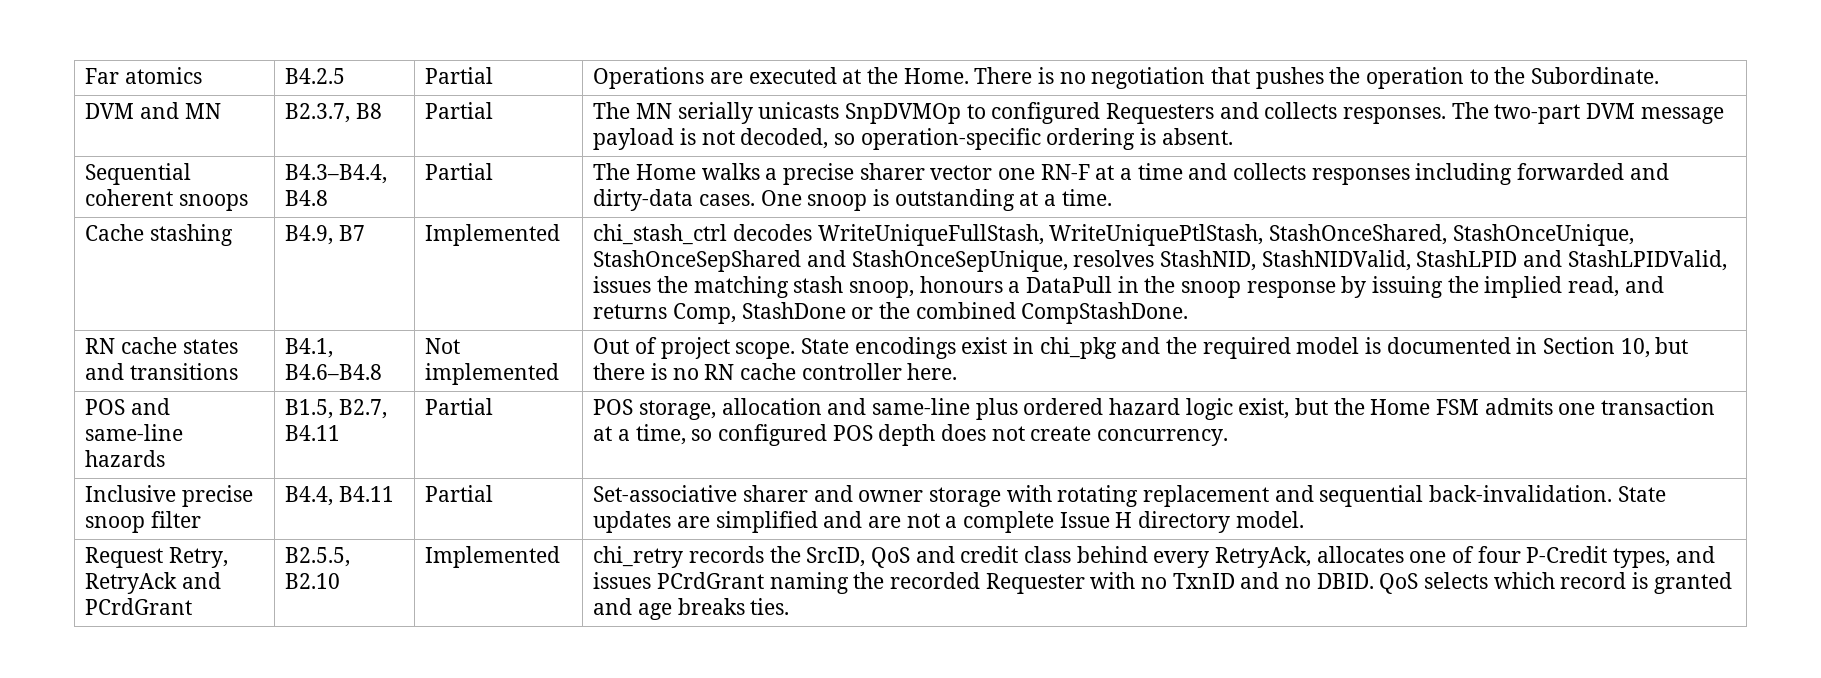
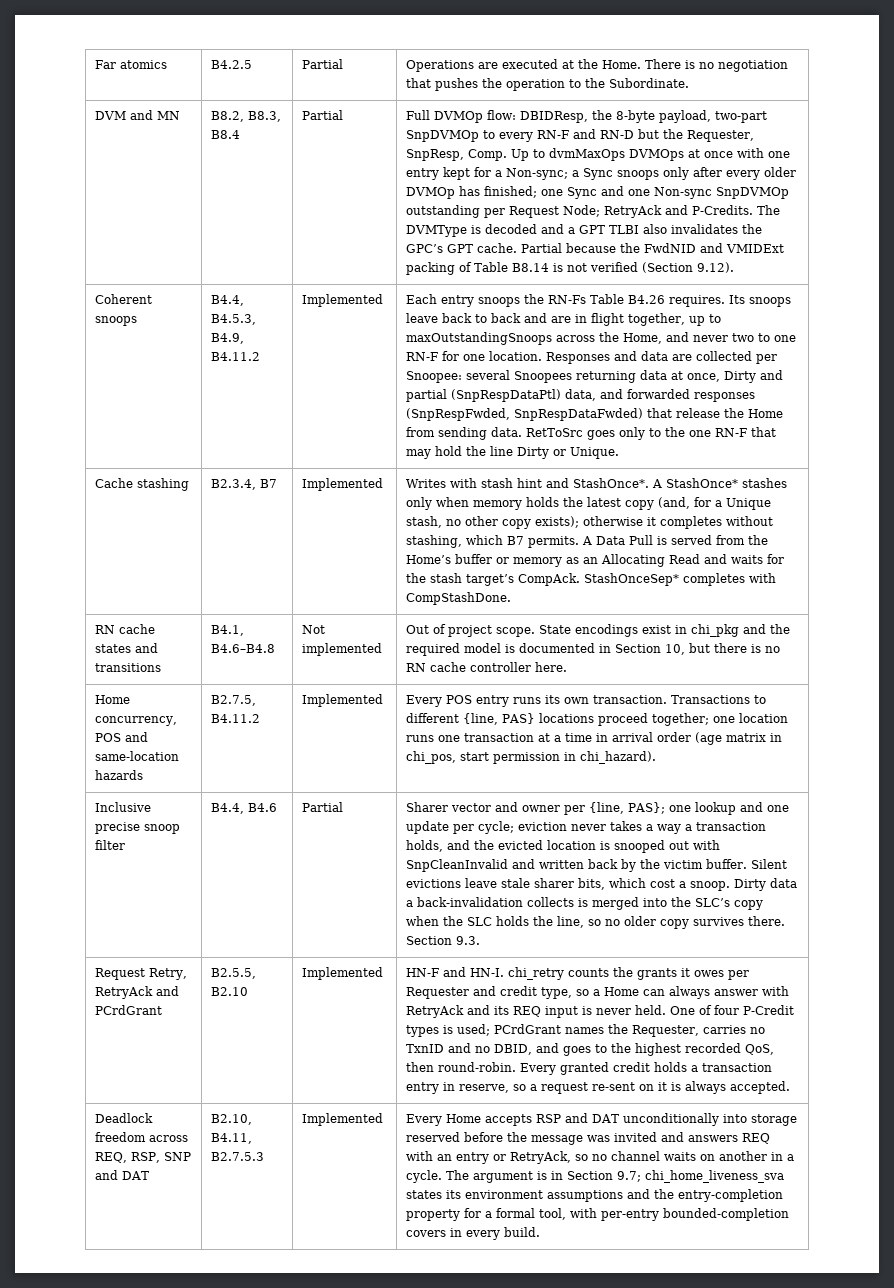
[285,103,383,123] [425,102,494,119] [593,102,1724,124] [593,128,1233,150] [85,163,192,185] [85,189,249,211] [285,164,388,184] [285,190,329,206] [425,163,494,180] [593,163,1669,185] [593,189,1112,211] B2.3.7, B8 | Partial | The MN serially unicasts SnpDVMOp to configured Requesters and collects responses. The two-part DVM message payload is not decoded, so operation-specific ordering is absent. // Sequential coherent snoops | B4.3–B4.4, B4.8 | Partial | The Home walks a precise sharer vector one RN-F at a time and collects responses including forwarded and dirty-data cases. One snoop is outstanding at a time. -> [211,111,282,122] [211,130,241,139] [302,110,344,120] [406,110,768,123] [406,129,755,142] [406,148,791,161] [406,167,797,180] [406,186,790,199] [406,205,781,218] [406,224,763,237] [406,243,785,253] [406,262,735,275] [95,294,153,304] [95,316,138,326] [211,295,245,306] [211,314,257,325] [211,333,245,344] [211,352,261,361] [302,294,384,307] [406,294,792,307] [406,313,722,326] [406,332,797,345] [406,351,778,364] [406,370,784,383] [406,389,756,402] [406,408,784,421] [406,427,777,440] [406,446,620,459] B8.2, B8.3, B8.4 | Partial | Full DVMOp flow: DBIDResp, the 8-byte payload, two-part SnpDVMOp to every RN-F and RN-D but the Requester, SnpResp, Comp. Up to dvmMaxOps DVMOps at once with one entry kept for a Non-sync; a Sync snoops only after every older DVMOp has finished; one Sync and one Non-sync SnpDVMOp outstanding per Request Node; RetryAck and P-Credits. The DVMType is decoded and a GPT TLBI also invalidates the GPC’s GPT cache. Partial because the FwdNID and VMIDExt packing of Table B8.14 is not verified (Section 9.12). // Coherent snoops | B4.4, B4.5.3, B4.9, B4.11.2 | Implemented | Each entry snoops the RN-Fs Table B4.26 requires. Its snoops leave back to back and are in flight together, up to maxOutstandingSnoops across the Home, and never two to one RN-F for one location. Responses and data are collected per Snoopee: several Snoopees returning data at once, Dirty and partial (SnpRespDataPtl) data, and forwarded responses (SnpRespFwded, SnpRespDataFwded) that release the Home from sending data. RetToSrc goes only to the one RN-F that may hold the line Dirty or Unique.
[285,225,334,245] B4.9, -> [211,479,257,490] B2.3.4,
[593,224,1634,246] [593,250,1727,272] [593,276,1664,298] [593,302,1016,324] chi_stash_ctrl decodes WriteUniqueFullStash, WriteUniquePtlStash, StashOnceShared, StashOnceUnique, StashOnceSepShared and StashOnceSepUnique, resolves StashNID, StashNIDValid, StashLPID and StashLPIDValid, issues the matching stash snoop, honours a DataPull in the snoop response by issuing the implied read, and returns Comp, StashDone or the combined -> [406,478,788,488] [406,497,772,510] [406,516,774,529] [406,535,769,548] [406,554,785,567] [406,573,777,586] Writes with stash hint and StashOnce*. A StashOnce* stashes only when memory holds the latest copy (and, for a Unique stash, no other copy exists); otherwise it completes without stashing, which B7 permits. A Data Pull is served from the Home’s buffer or memory as an Allocating Read and waits for the stash target’s CompAck. StashOnceSep* completes with
(958, 371) none -> [95,695,131,704] [95,716,178,726] Home concurrency,
[85,424,184,441] same-line -> [95,751,180,761] same-location
[285,399,388,419] [285,425,341,441] [425,398,494,415] [593,398,1716,420] [593,424,1229,446] B1.5, B2.7, B4.11 | Partial | POS storage, allocation and same-line plus ordered hazard logic exist, but the Home FSM admits one transaction at a time, so configured POS depth does not create concurrency. -> [211,695,257,706] [211,714,261,723] [302,694,384,707] [406,695,767,707] [406,713,789,726] [406,732,783,745] [406,751,657,764] B2.7.5, B4.11.2 | Implemented | Every POS entry runs its own transaction. Transactions to different {line, PAS} locations proceed together; one location runs one transaction at a time in arrival order (age matrix in chi_pos, start permission in chi_hazard).
[339,486,395,502] [425,485,494,502] [593,485,1666,507] [593,511,1304,533] B4.11 | Partial | Set-associative sharer and owner storage with rotating replacement and sequential back-invalidation. State updates are simplified and are not a complete Issue H directory model. -> [248,803,278,812] [302,802,344,812] [406,802,790,815] [406,821,767,834] [406,840,721,853] [406,859,788,872] [406,878,798,891] [406,897,764,910] [406,916,786,929] [406,936,481,945] B4.6 | Partial | Sharer vector and owner per {line, PAS}; one lookup and one update per cycle; eviction never takes a way a transaction holds, and the evicted location is snooped out with SnpCleanInvalid and written back by the victim buffer. Silent evictions leave stale sharer bits, which cost a snoop. Dirty data a back-invalidation collects is merged into the SLC’s copy when the SLC holds the line, so no older copy survives there. Section 9.3.
[593,546,1715,568] [593,572,1732,594] [593,598,790,620] chi_retry records the SrcID, QoS and credit class behind every RetryAck, allocates one of four P-Credit types, and issues PCrdGrant naming the recorded Requester with no TxnID and no DBID. QoS selects which record is granted and age breaks ties. -> [406,967,750,980] [406,986,790,999] [406,1005,795,1018] [406,1024,766,1037] [406,1043,775,1056] [406,1062,773,1075] [406,1081,791,1094] [95,1113,154,1123] [95,1132,189,1142] [95,1152,192,1163] [95,1170,150,1180] [211,1114,253,1125] [211,1133,253,1144] [211,1152,265,1161] [302,1113,384,1126] [406,1113,798,1126] [406,1132,771,1145] [406,1151,795,1164] [406,1170,785,1183] [406,1189,784,1202] [406,1208,790,1221] [406,1227,541,1240] HN-F and HN-I. chi_retry counts the grants it owes per Requester and credit type, so a Home can always answer with RetryAck and its REQ input is never held. One of four P-Credit types is used; PCrdGrant names the Requester, carries no TxnID and no DBID, and goes to the highest recorded QoS, then round-robin. Every granted credit holds a transaction entry in reserve, so a request re-sent on it is always accepted. // Deadlock freedom across REQ, RSP, SNP and DAT | B2.10, B4.11, B2.7.5.3 | Implemented | Every Home accepts RSP and DAT unconditionally into storage reserved before the message was invited and answers REQ with an entry or RetryAck, so no channel waits on another in a cycle. The argument is in Section 9.7; chi_home_liveness_sva states its environment assumptions and the entry-completion property for a formal tool, with per-entry bounded-completion covers in every build.

